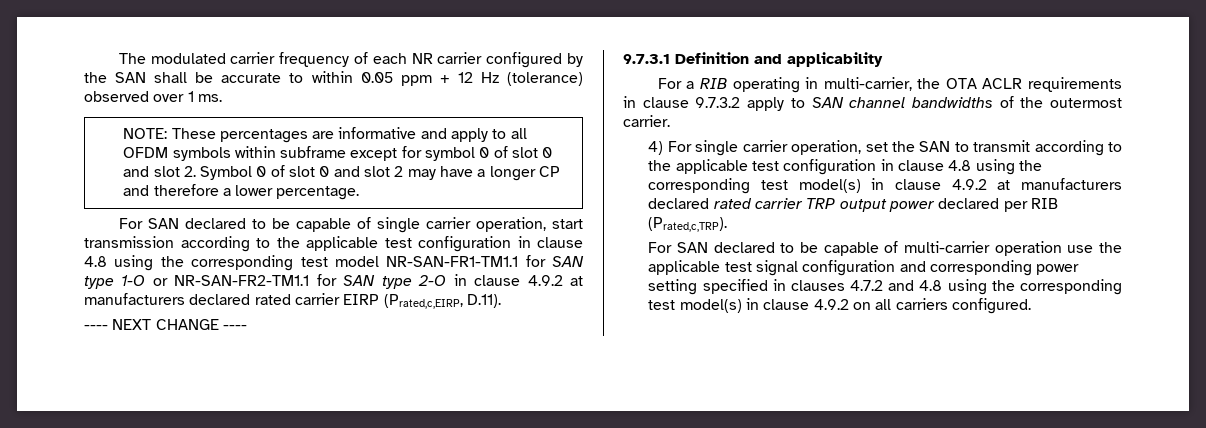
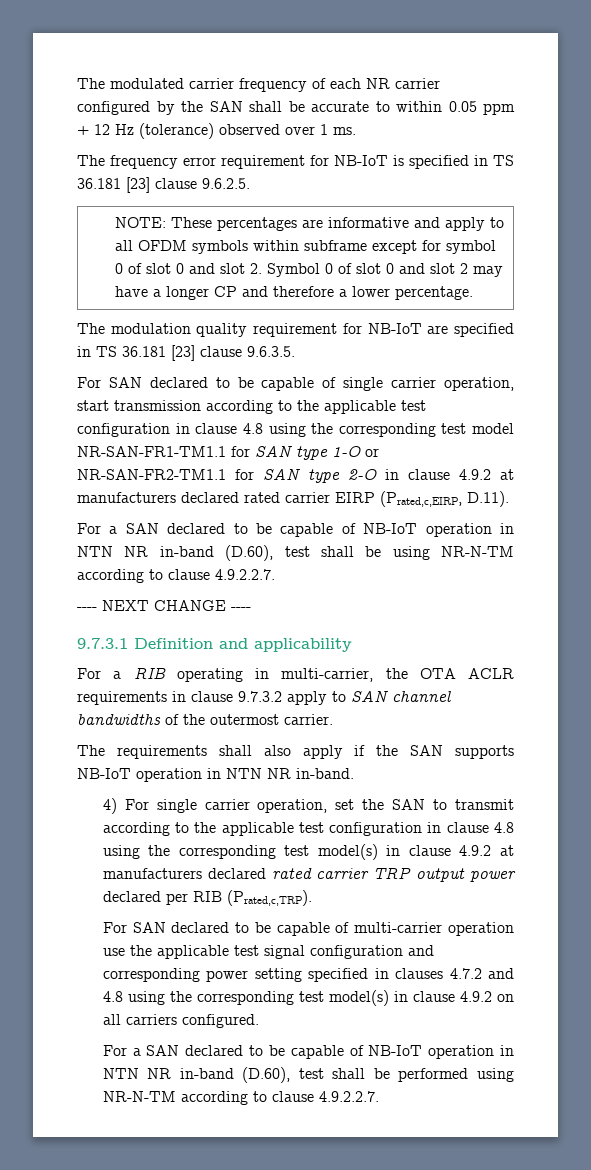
(222, 98) none -> [77,155,514,169] [77,177,250,193] // The frequency error requirement for NB-IoT is specified in TS 36.181 [23] clause 9.6.2.5.
(360, 193) none -> [77,323,514,337] [77,345,295,361] // The modulation quality requirement for NB-IoT are specified in TS 36.181 [23] clause 9.6.3.5.
(501, 301) none -> [77,523,514,537] [77,545,514,561] [77,569,275,583] // For a SAN declared to be capable of NB-IoT operation in NTN NR in-band (D.60), test shall be using NR-N-TM according to clause 4.9.2.2.7.
(670, 121) none -> [77,745,514,759] [77,768,354,782] // The requirements shall also apply if the SAN supports NB-IoT operation in NTN NR in-band.
(1031, 306) none -> [102,1045,514,1059] [102,1067,514,1083] [102,1091,379,1105] // For a SAN declared to be capable of NB-IoT operation in NTN NR in-band (D.60), test shall be performed using NR-N-TM according to clause 4.9.2.2.7.

